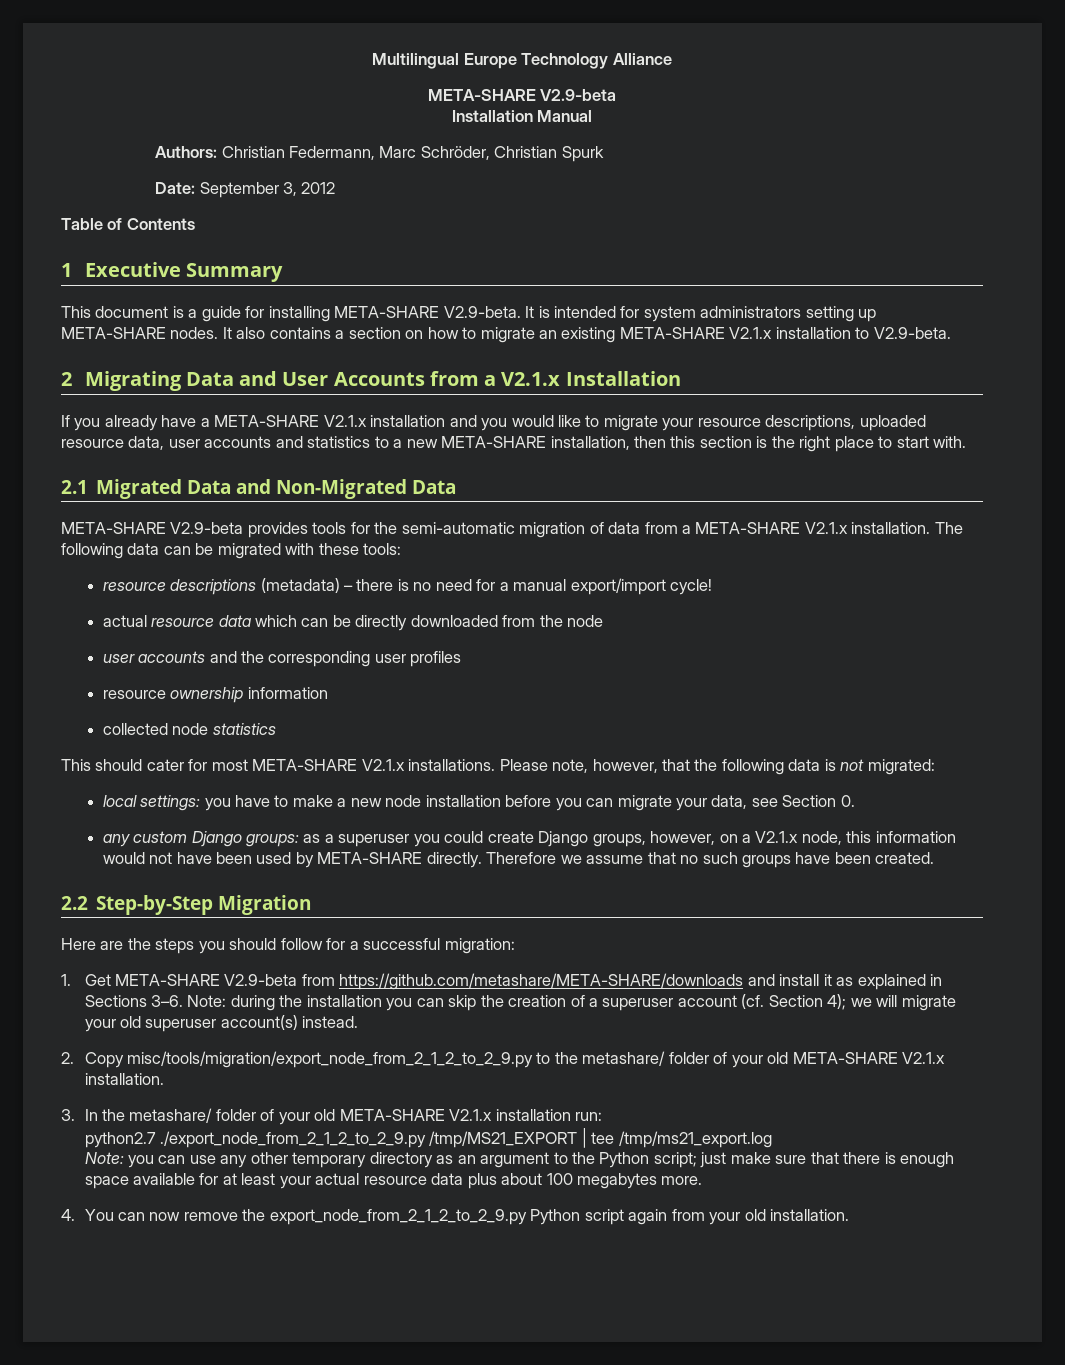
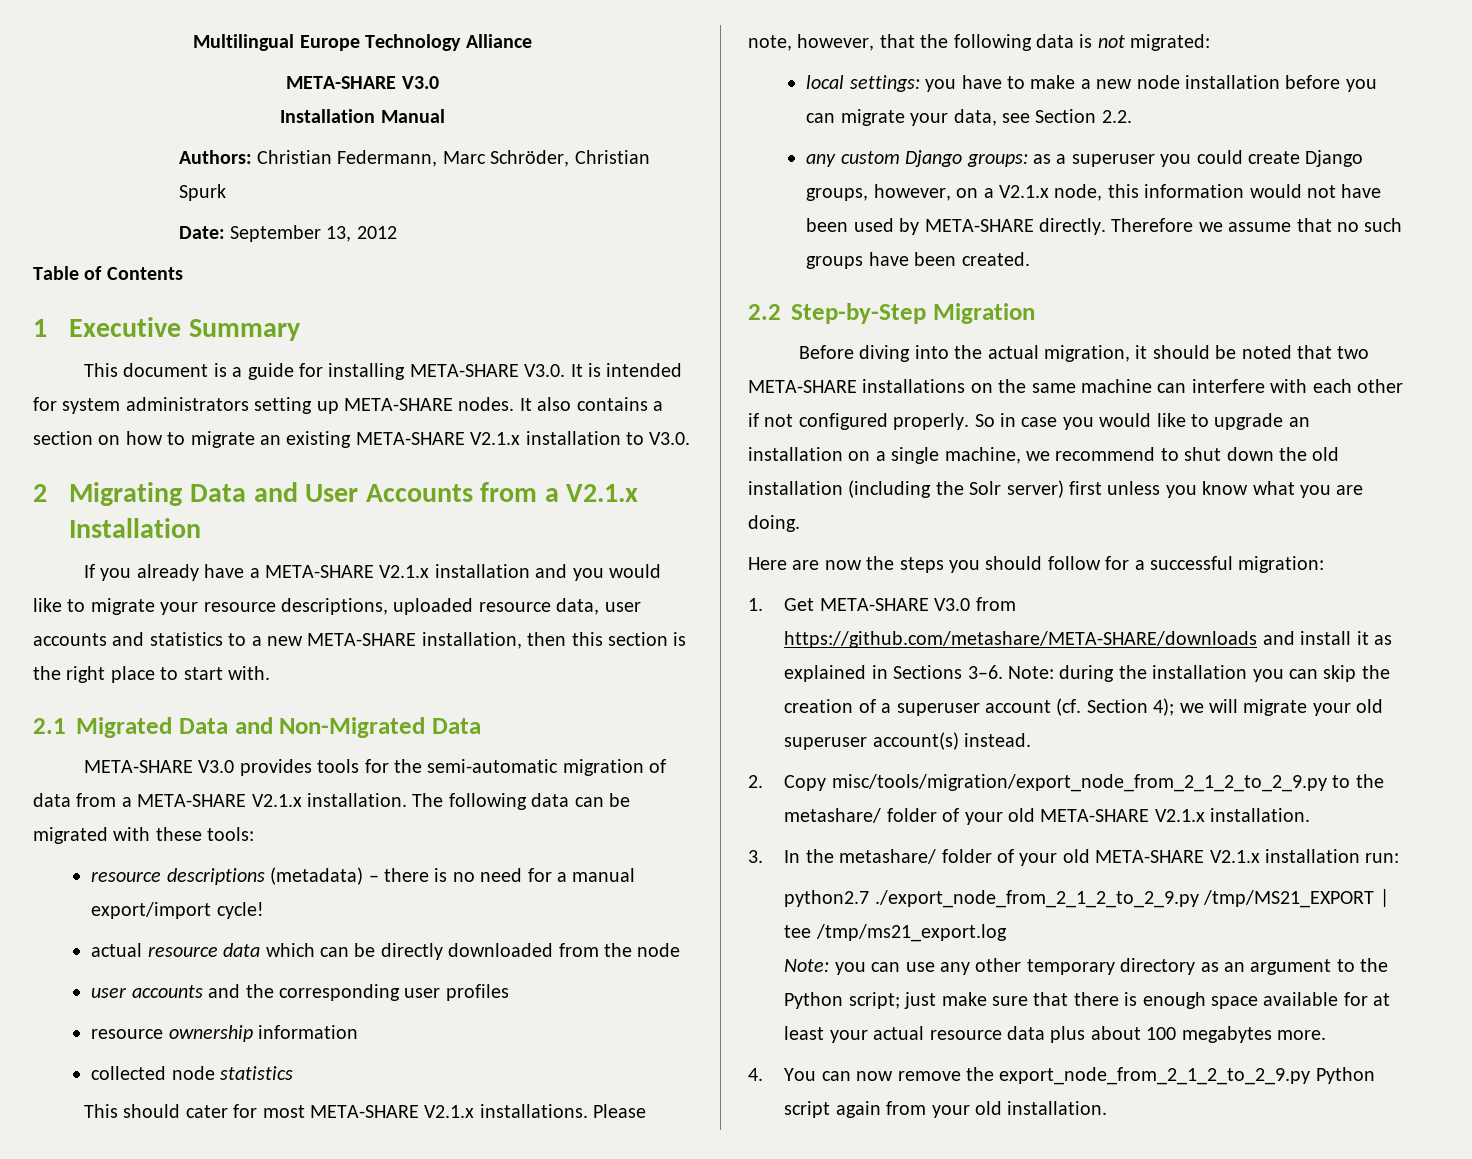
[540,89,617,101] V2.9-beta -> [401,76,439,89] V3.0
[282,182,297,196] 3, -> [326,226,352,242] 13,
[443,306,521,318] V2.9-beta. -> [524,364,566,377] V3.0.
[873,327,951,339] V2.9-beta. -> [649,432,691,445] V3.0.
[170,522,244,534] V2.9-beta -> [198,760,235,773] V3.0
[840,795,855,807] 0. -> [1101,110,1132,123] 2.2.
(312, 905) none -> [799,345,1370,362] [748,379,1403,393] [748,413,1310,430] [748,447,1340,464] [748,480,1364,498] [748,515,800,532] // Before diving into the actual migration, it should be noted that two META-SHARE installations on the same machine can interfere with each other if not configured properly. So in case you would like to upgrade an installation on a single machine, we recommend to shut down the old installation (including the Solr server) first unless you know what you are doing.
(124, 945) none -> [824,560,862,570] now
[224,974,298,986] V2.9-beta -> [934,598,971,611] V3.0

